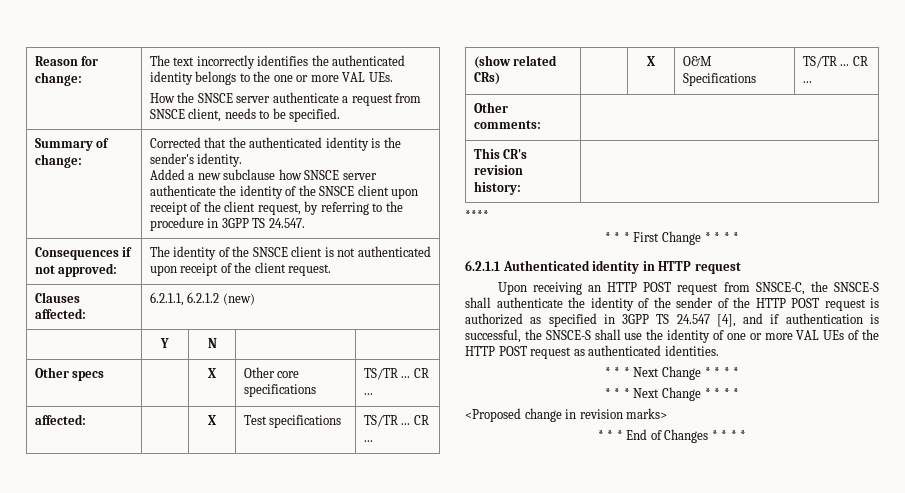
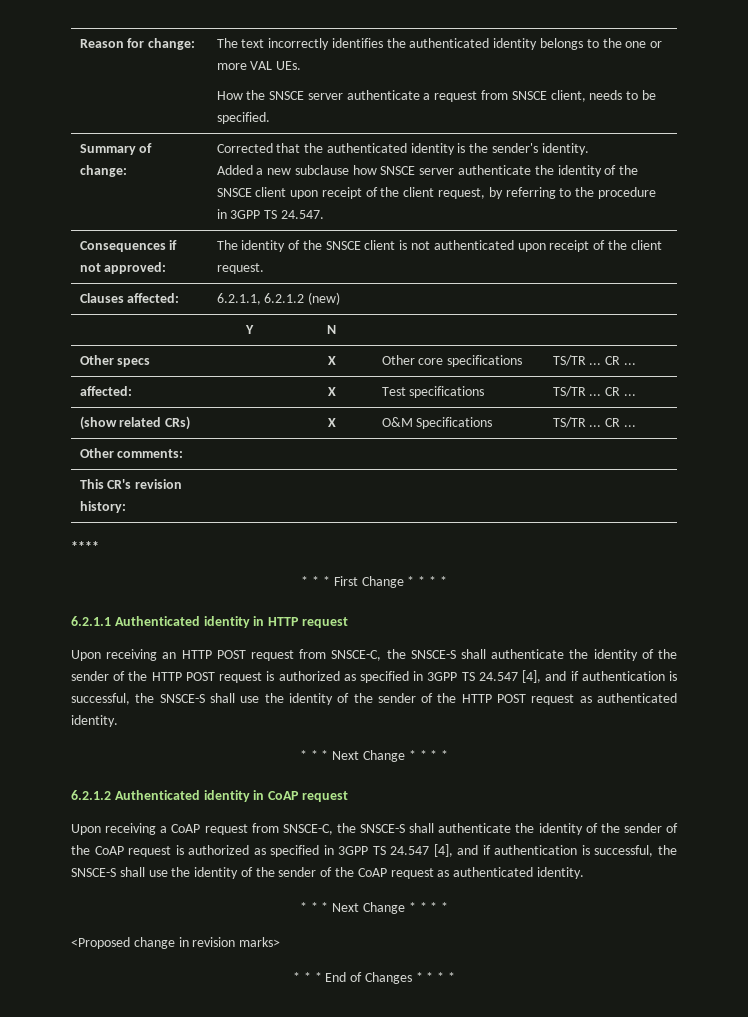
[726,330,845,340] one or more VAL UEs -> [353,693,416,703] the sender
[664,345,719,356] [604,366,740,380] identities. // * * * Next Change * * * * -> [71,715,118,727] [299,750,449,762] [71,790,348,802] [71,823,678,835] [71,844,677,857] [71,867,584,879] identity. // * * * Next Change * * * * // 6.2.1.2 Authenticated identity in CoAP request // Upon receiving a CoAP request from SNSCE-C, the SNSCE-S shall authenticate the identity of the sender of the CoAP request is authorized as specified in 3GPP TS 24.547 [4], and if authentication is successful, the SNSCE-S shall use the identity of the sender of the CoAP request as authenticated identity.

